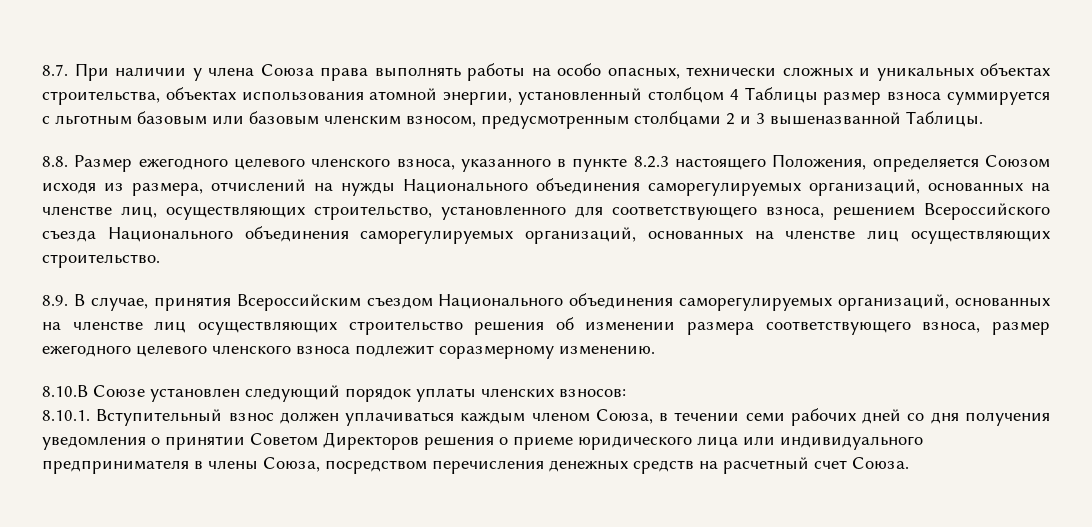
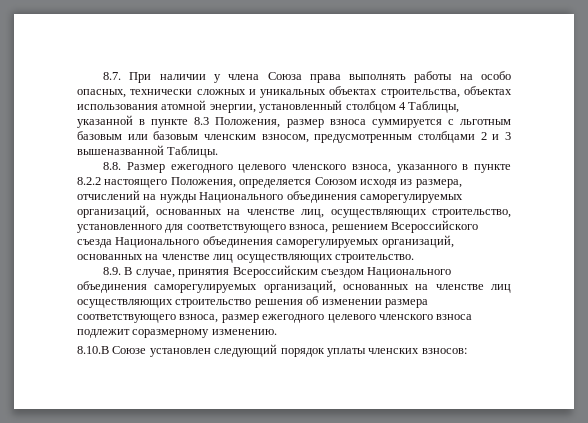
[744,87,818,103] Таблицы -> [408,101,460,113] [77,115,281,128] Таблицы, указанной в пункте 8.3 Положения,
[633,156,669,168] 8.2.3 -> [77,177,101,185] 8.2.2
[42,408,1050,426] [42,432,923,450] [42,457,909,474] // 8.10.1. Вступительный взнос должен уплачиваться каждым членом Союза, в течении семи рабочих дней со дня получения уведомления о принятии Советом Директоров решения о приеме юридического лица или индивидуального предпринимателя в члены Союза, посредством перечисления денежных средств на расчетный счет Союза. -> (467, 351) none

